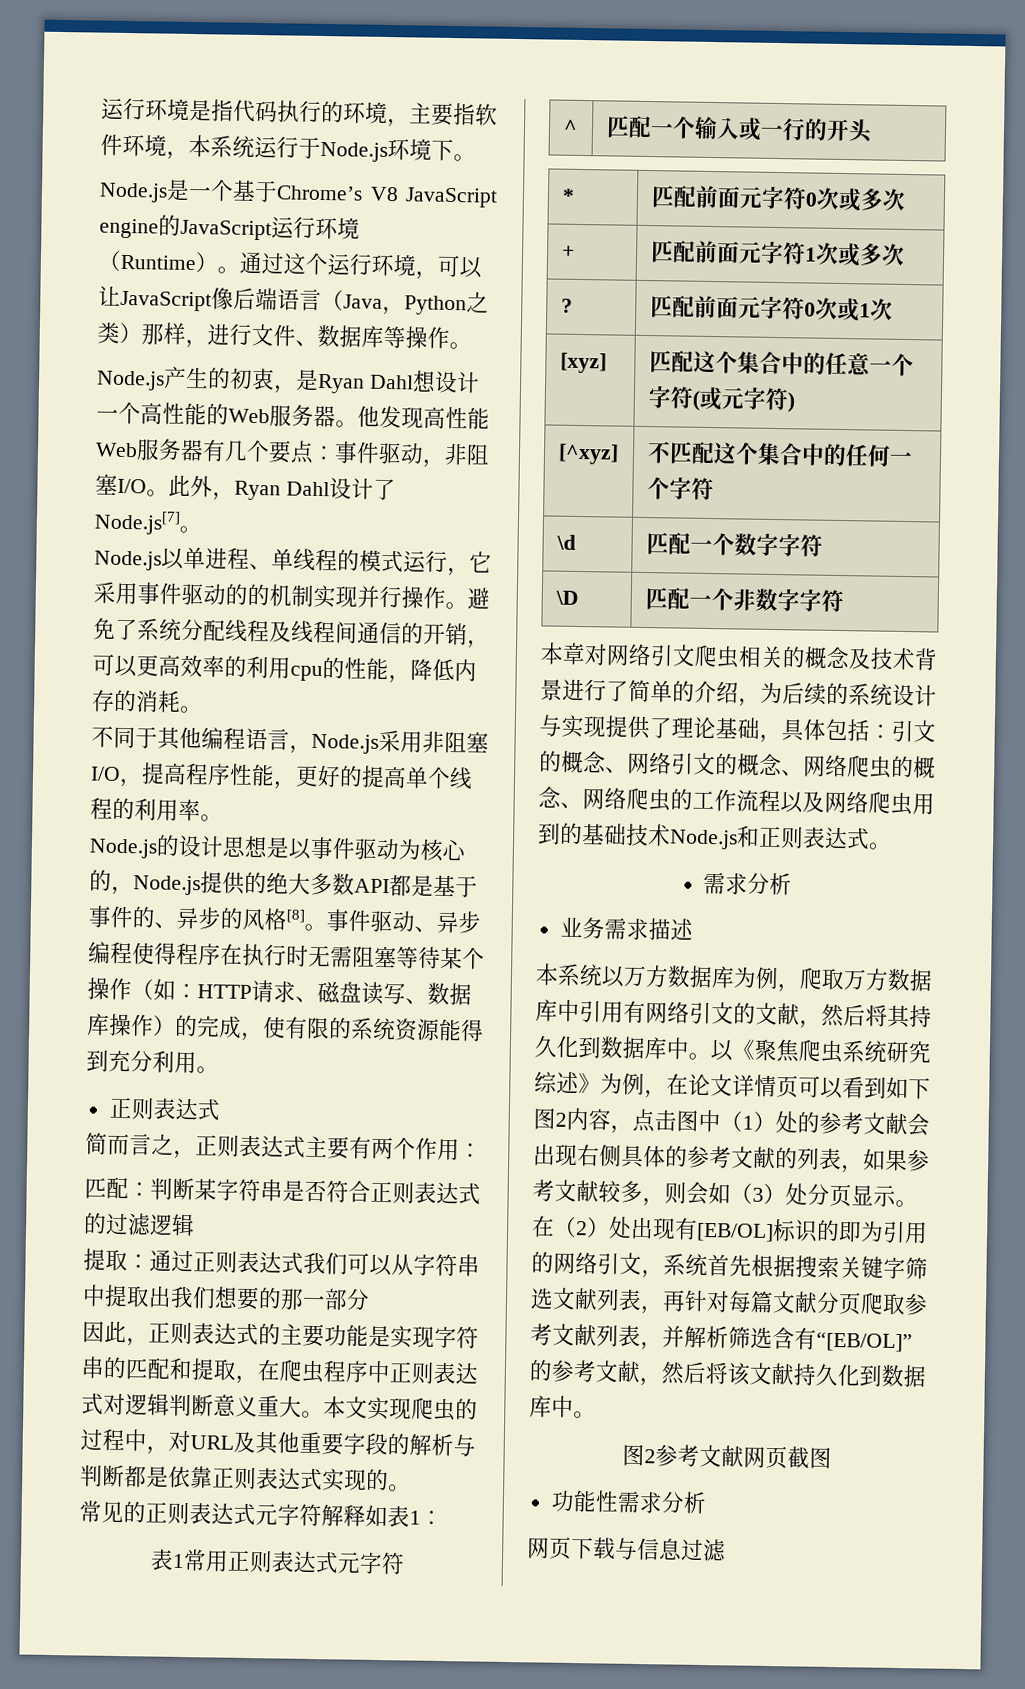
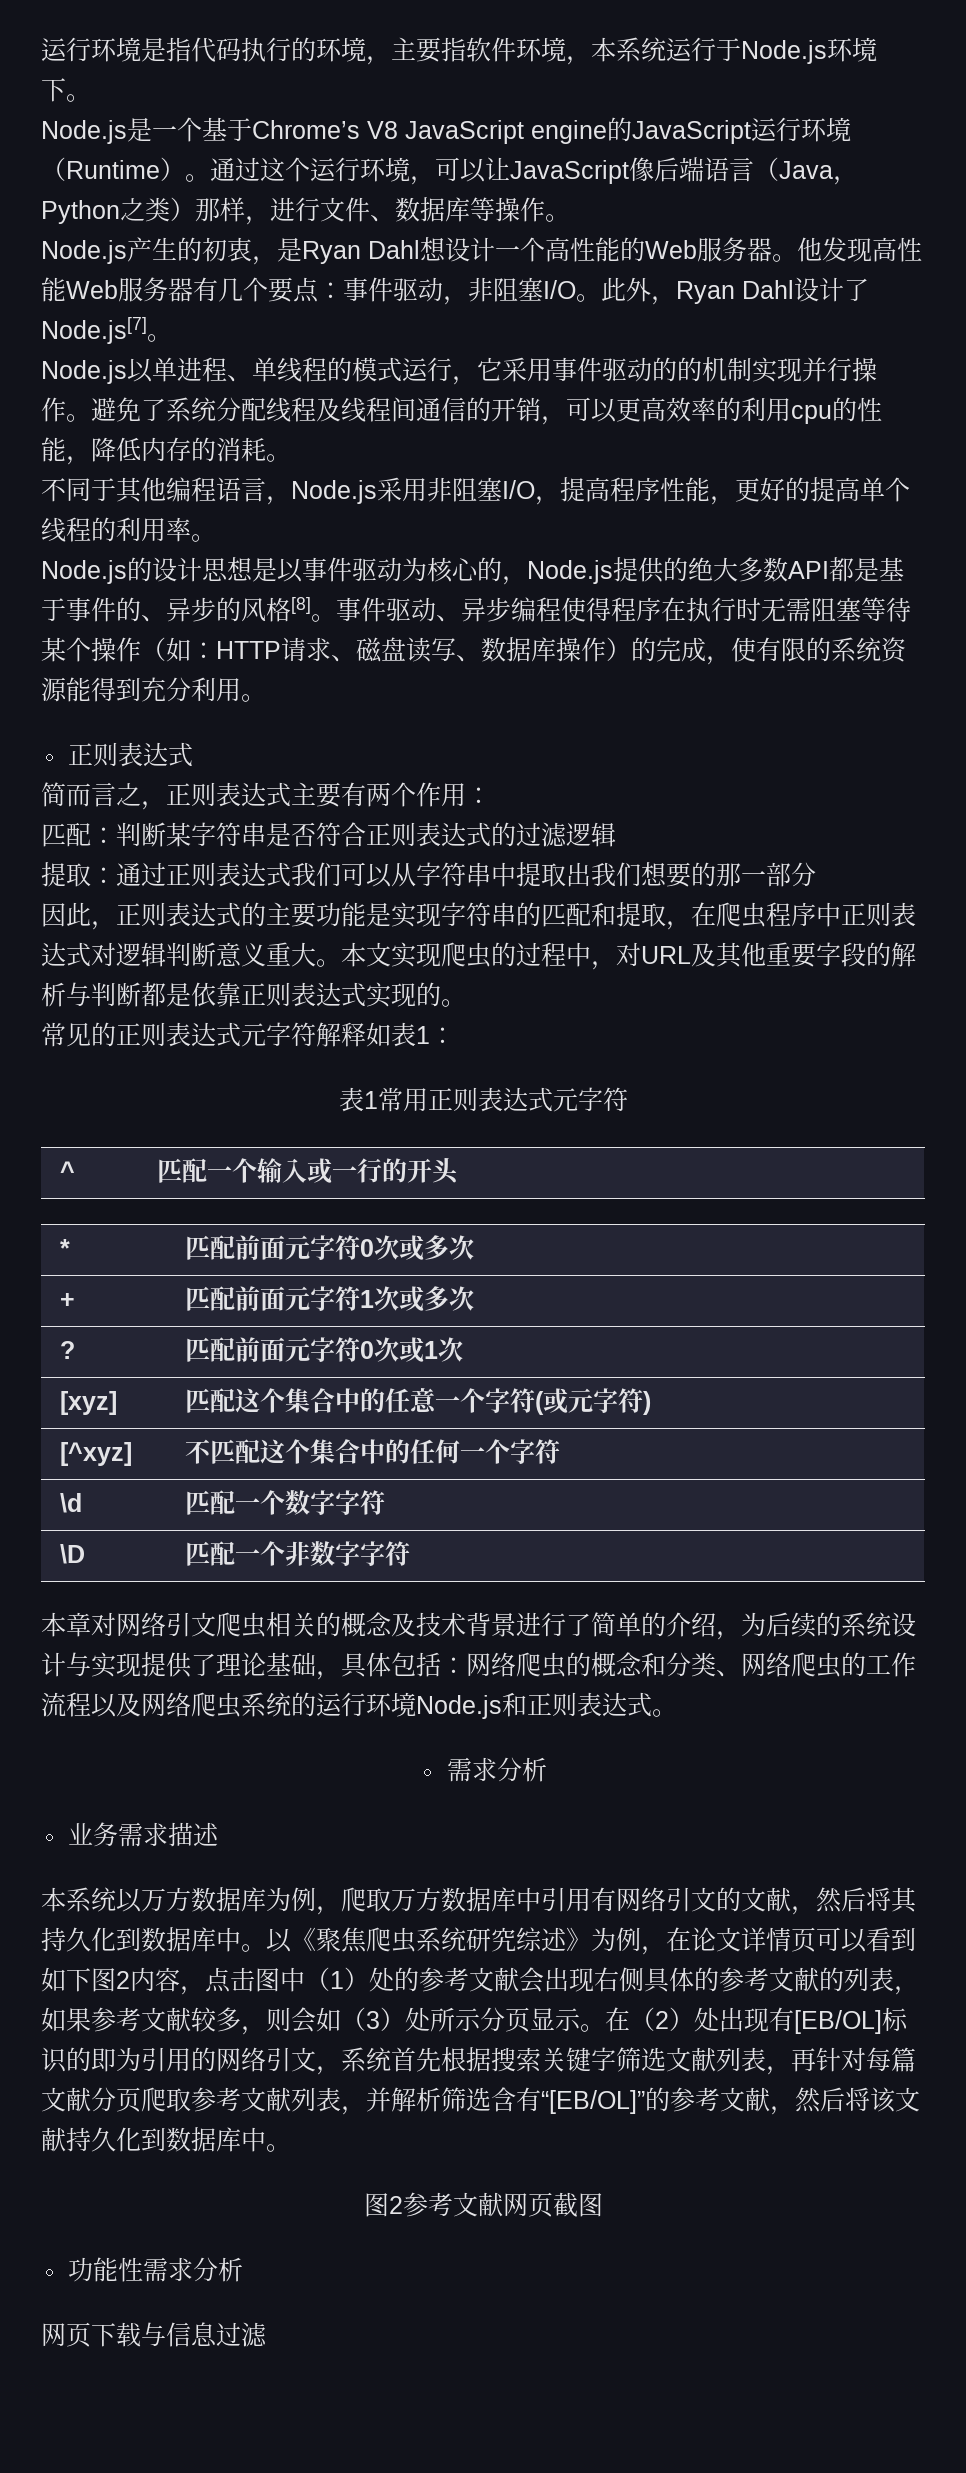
[891,719,936,743] [539,750,804,777] 引文的概念、网络引文的概念、 -> (466, 1665) none
(561, 797) none -> [641,1652,716,1677] 和分类
[912,793,935,815] [538,822,671,847] 用到的基础技术 -> [241,1692,416,1717] 系统的运行环境
(808, 1194) none -> [430,2007,481,2032] 所示

